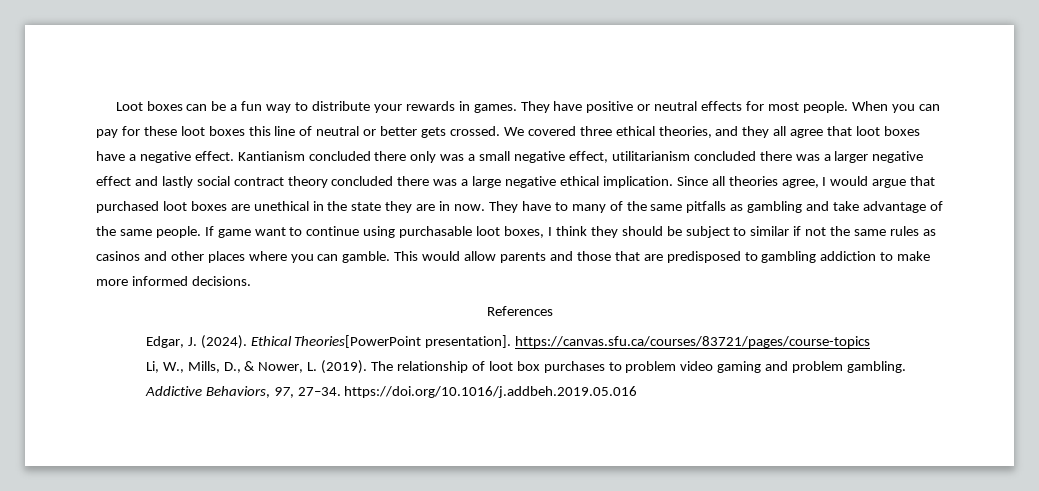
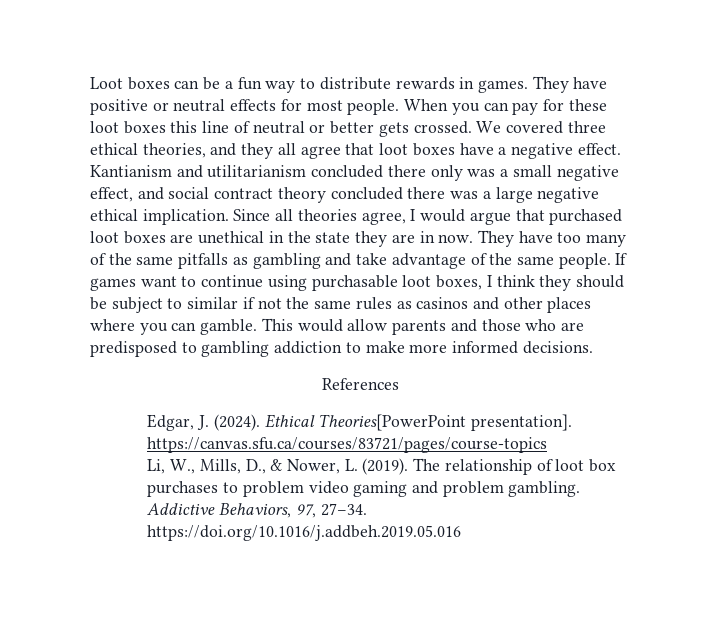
[373,104,402,113] your -> (391, 83) none
(305, 156) none -> [176,165,307,178] and utilitarianism
[611,151,924,163] [96,176,193,188] utilitarianism concluded there was a larger negative effect and lastly -> [137,187,164,200] and
[554,202,568,211] to -> [557,232,582,243] too
[217,229,251,238] game -> [90,278,136,291] games
[614,251,640,261] that -> [525,319,557,331] who

